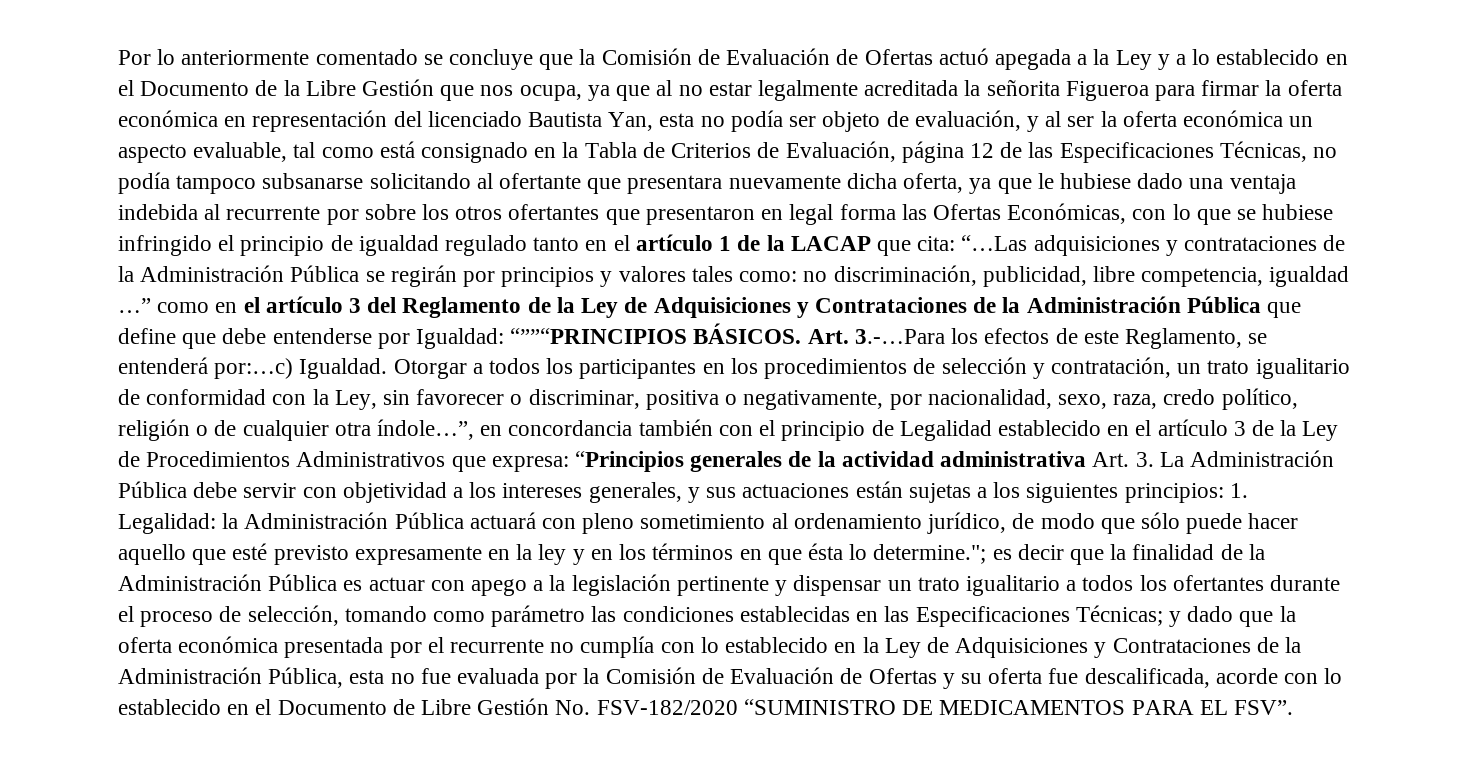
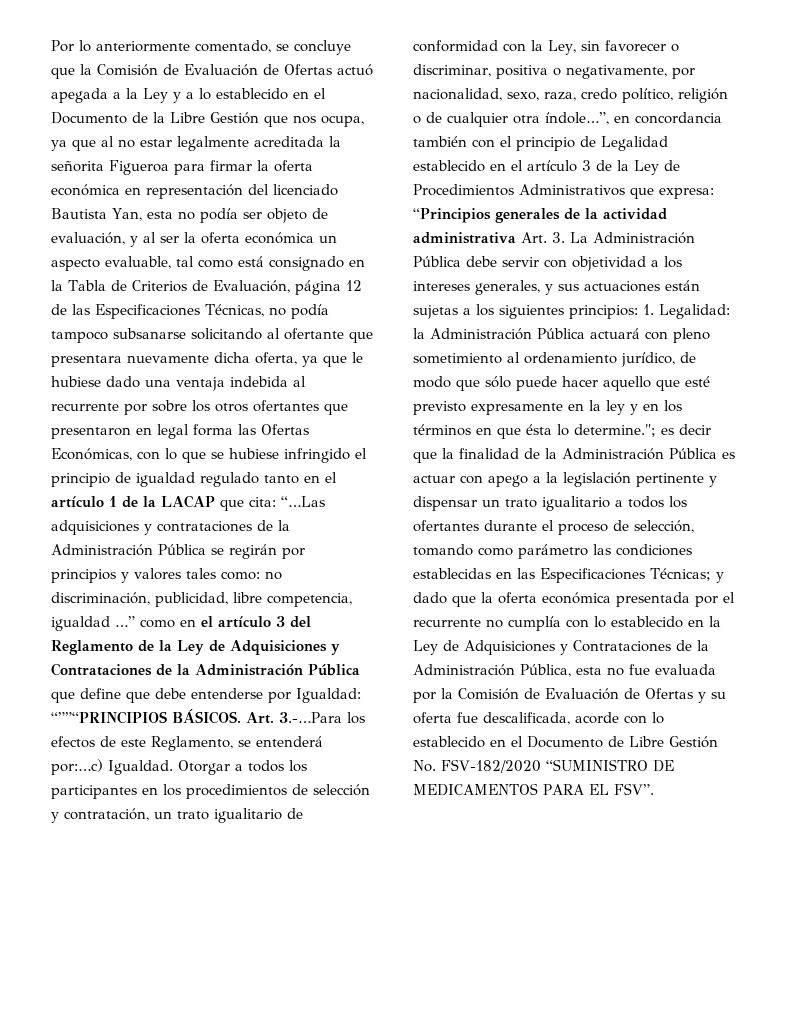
[315,49,418,65] comentado -> [195,40,271,53] comentado,

